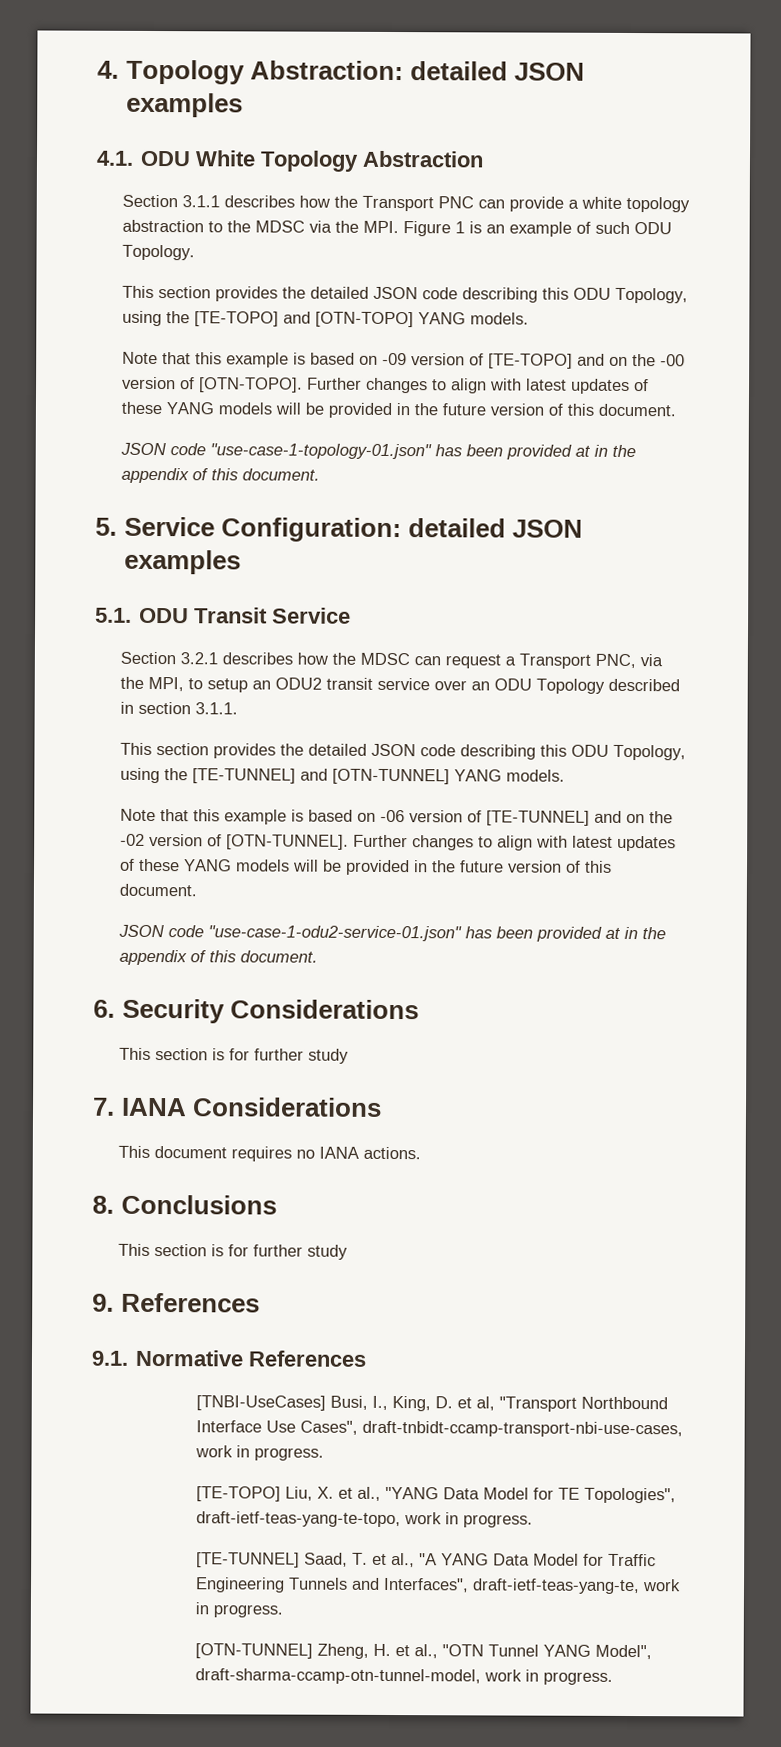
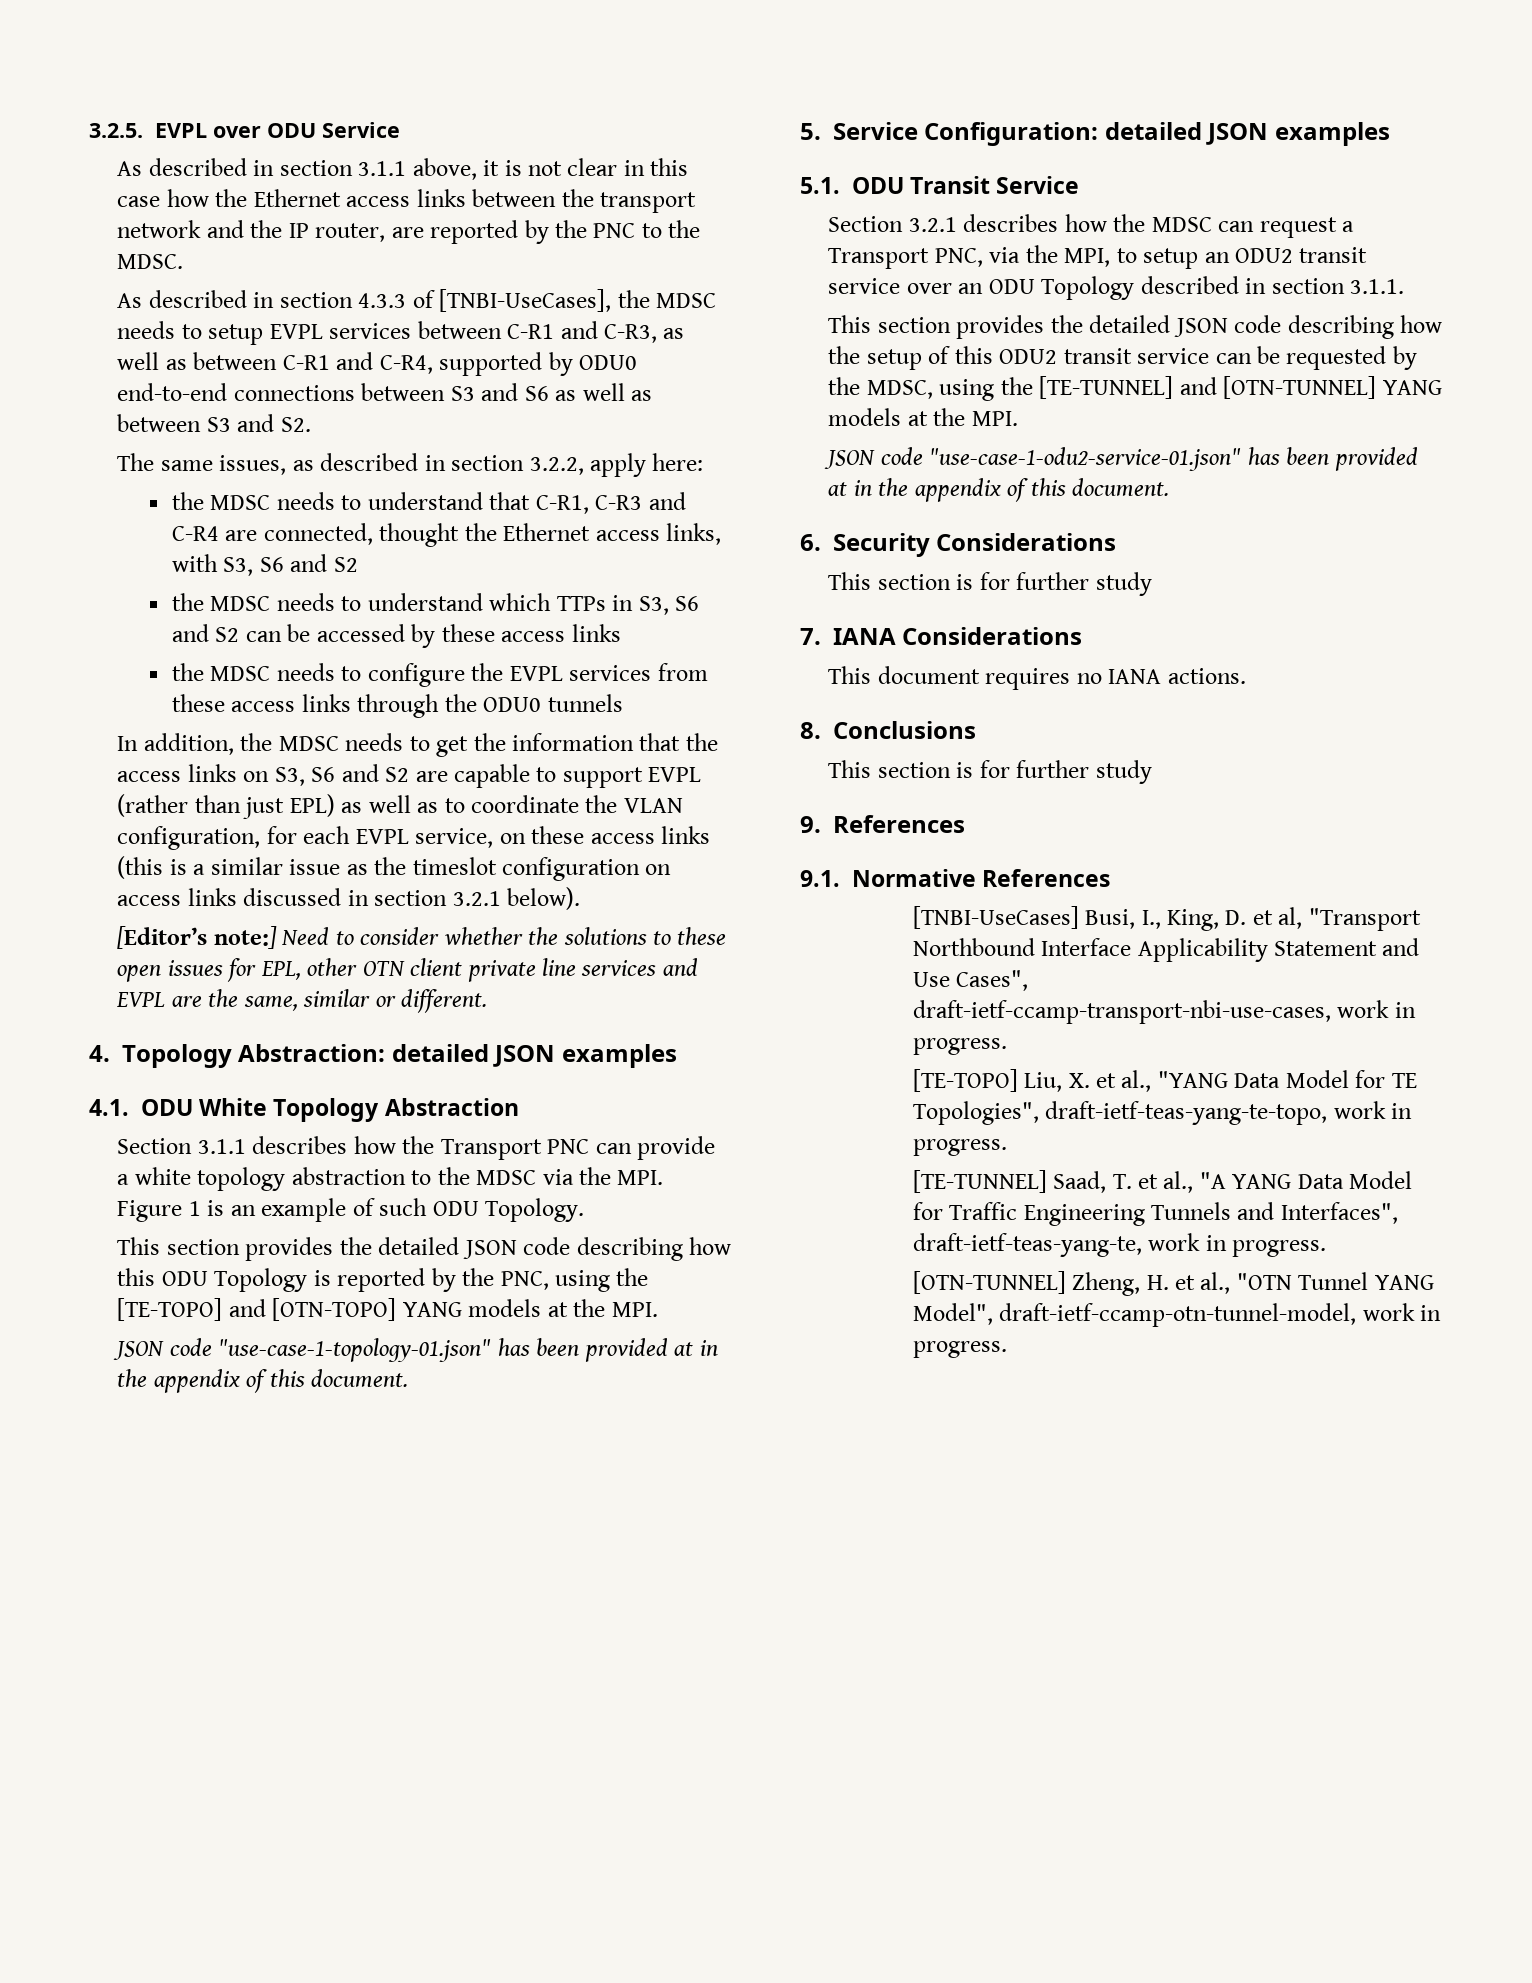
(97, 69) none -> [89,122,400,138] [117,158,689,180] [117,189,696,213] [117,220,701,244] [117,254,184,269] [117,289,716,312] [117,321,685,345] [117,352,637,376] [117,383,652,401] [117,414,311,432] [117,453,704,477] [171,492,686,514] [171,523,722,547] [171,554,358,576] [171,593,700,615] [171,624,621,648] [171,663,708,687] [171,694,623,718] [117,733,718,757] [117,764,702,788] [117,794,683,819] [117,826,710,850] [117,856,672,881] [117,887,581,910] [117,926,727,949] [117,958,698,982] [116,989,488,1013] 3.2.5. EVPL over ODU Service // As described in section 3.1.1 above, it is not clear in this case how the Ethernet access links between the transport network and the IP router, are reported by the PNC to the MDSC. // As described in section 4.3.3 of [TNBI-UseCases], the MDSC needs to setup EVPL services between C-R1 and C-R3, as well as between C-R1 and C-R4, supported by ODU0 end-to-end connections between S3 and S6 as well as between S3 and S2. // The same issues, as described in section 3.2.2, apply here: // the MDSC needs to understand that C-R1, C-R3 and C-R4 are connected, thought the Ethernet access links, with S3, S6 and S2 // the MDSC needs to understand which TTPs in S3, S6 and S2 can be accessed by these access links // the MDSC needs to configure the EVPL services from these access links through the ODU0 tunnels // In addition, the MDSC needs to get the information that the access links on S3, S6 and S2 are capable to support EVPL (rather than just EPL) as well as to coordinate the VLAN configuration, for each EVPL service, on these access links (this is a similar issue as the timeslot configuration on access links discussed in section 3.2.1 below). // [Editor’s note:] Need to consider whether the solutions to these open issues for EPL, other OTN client private line services and EVPL are the same, similar or different. //
[542,287,689,304] this ODU Topology, -> [688,1237,731,1255] [117,1268,549,1292] how this ODU Topology is reported by the PNC,
[470,312,530,325] [122,351,686,369] [122,376,650,394] [121,401,677,419] models. // Note that this example is based on -09 version of [TE-TOPO] and on the -00 version of [OTN-TOPO]. Further changes to align with latest updates of these YANG models will be provided in the future version of this document. -> [468,1299,658,1317] models at the MPI.
[540,744,687,761] this ODU Topology, -> [1399,315,1442,333] [828,346,1417,370] [828,377,933,399] how the setup of this ODU2 transit service can be requested by the MDSC,
[506,769,566,782] [120,808,674,826] [120,833,677,852] [120,858,613,876] [119,883,198,897] models. // Note that this example is based on -06 version of [TE-TUNNEL] and on the -02 version of [OTN-TUNNEL]. Further changes to align with latest updates of these YANG models will be provided in the future version of this document. -> [828,408,1018,426] models at the MPI.
(263, 1426) none -> [1137,938,1420,962] Applicability Statement and
[362,1420,684,1438] draft-tnbidt-ccamp-transport-nbi-use-cases, -> [912,1000,1331,1024] draft-ietf-ccamp-transport-nbi-use-cases,
[195,1668,482,1685] draft-sharma-ccamp-otn-tunnel-model, -> [999,1303,1357,1327] draft-ietf-ccamp-otn-tunnel-model,

